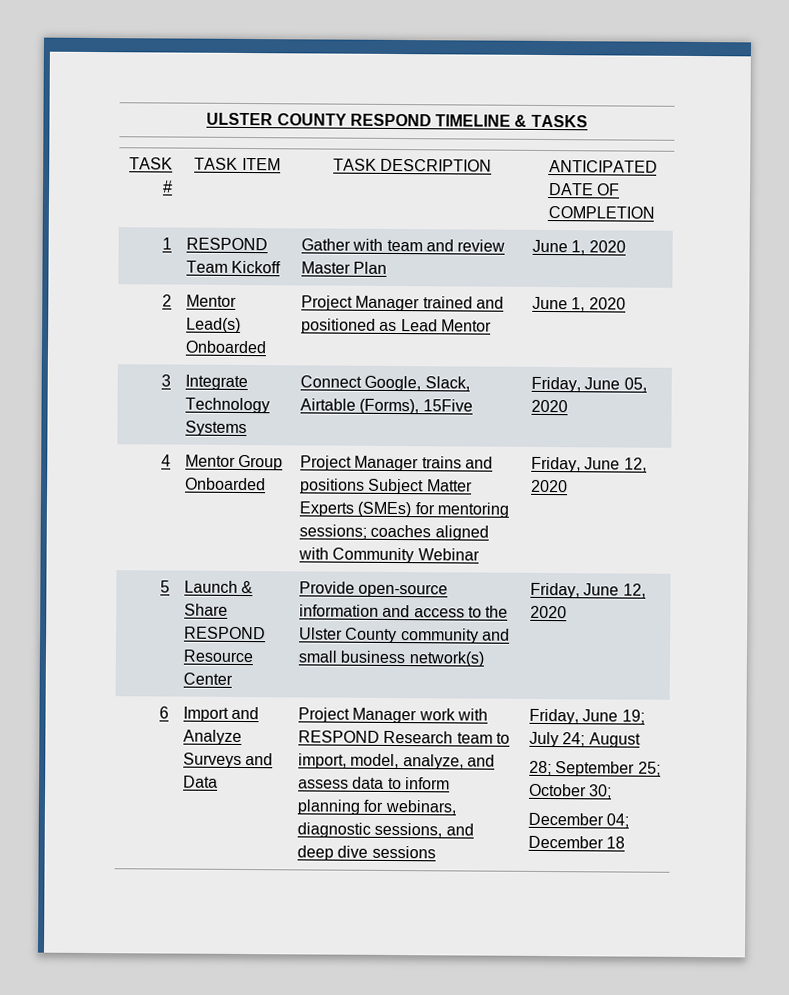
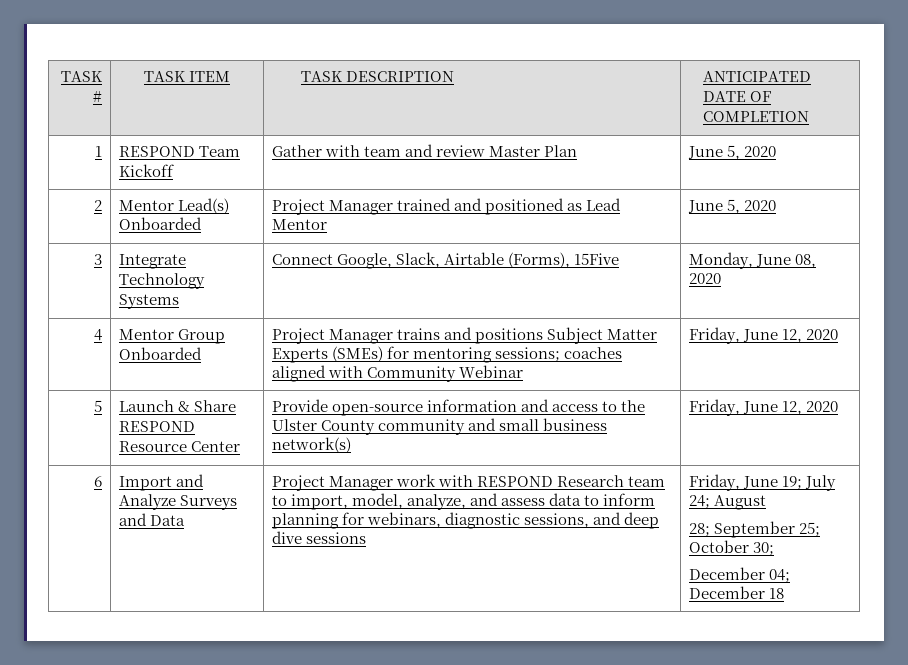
[206,112,588,128] ULSTER COUNTY RESPOND TIMELINE & TASKS // -> (61, 76) none
[571,240,586,255] 1, -> [726,145,740,160] 5,
[571,297,586,312] 1, -> [726,199,740,214] 5,
[531,376,647,393] Friday, June 05, -> [688,252,816,269] Monday, June 08,

